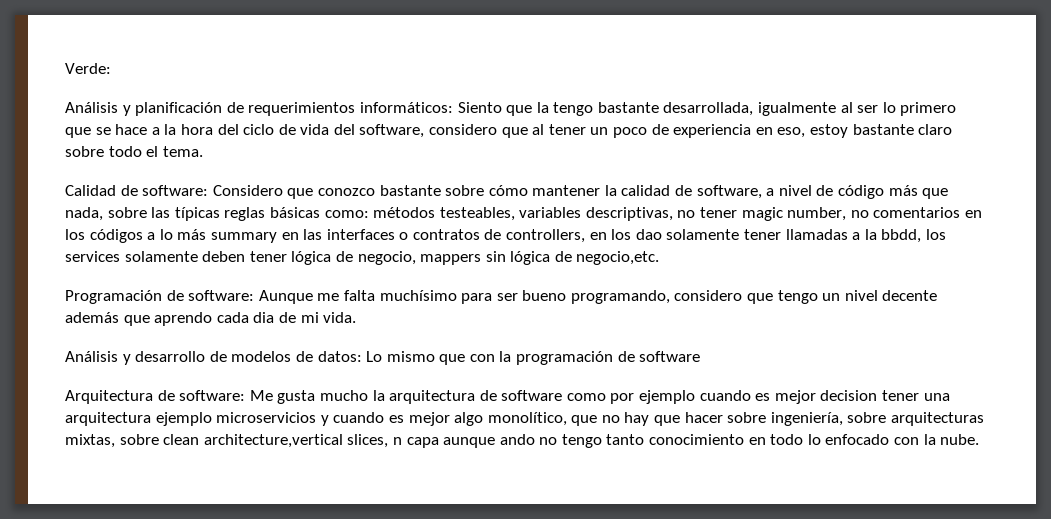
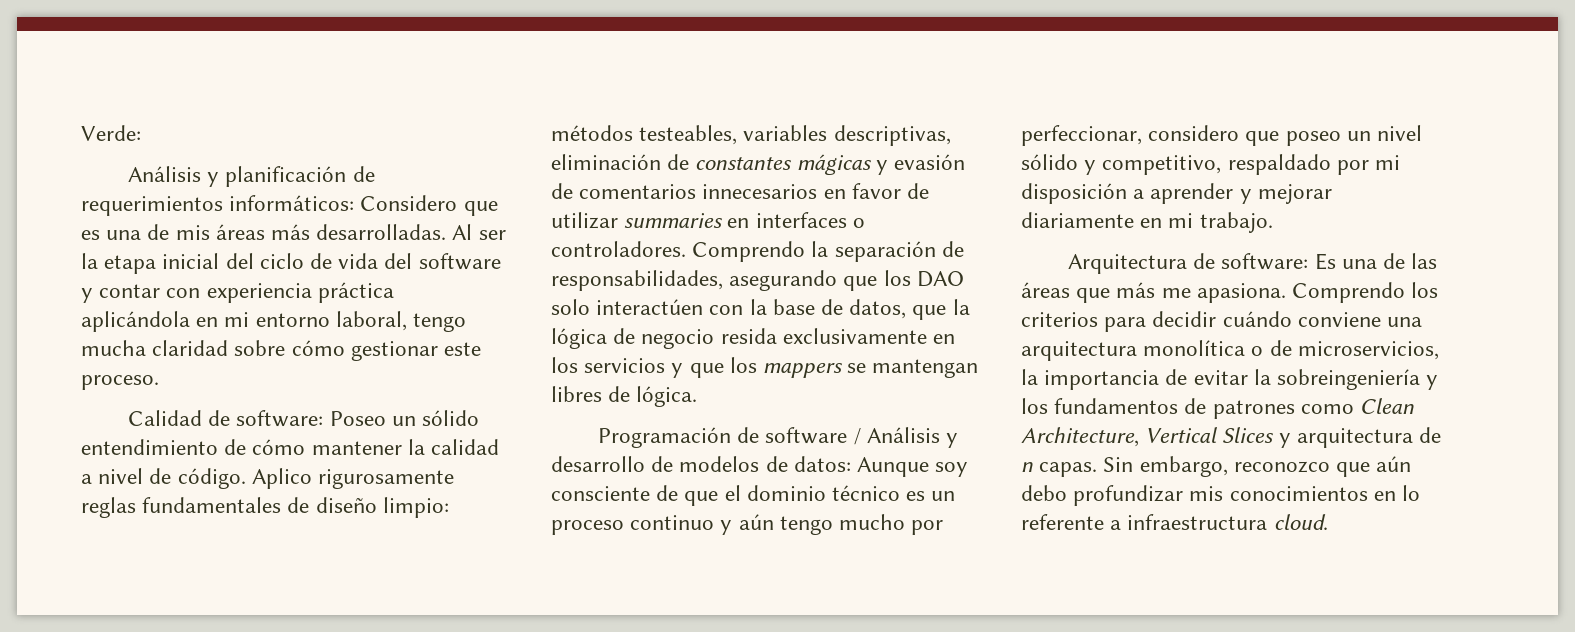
[457,102,957,116] [65,124,213,138] Siento que la tengo bastante desarrollada, igualmente al ser lo primero que se hace a la hora -> [360,195,498,216] [81,224,506,240] [81,253,220,274] Considero que es una de mis áreas más desarrolladas. Al ser la etapa inicial
[359,124,953,138] [65,146,203,157] [65,185,485,199] software, considero que al tener un poco de experiencia en eso, estoy bastante claro sobre todo el tema. // Calidad de software: Considero que conozco bastante sobre -> [418,253,501,270] [81,282,394,303] [81,311,467,332] [81,340,482,361] [81,375,159,390] [128,410,480,427] [81,439,247,455] software y contar con experiencia práctica aplicándola en mi entorno laboral, tengo mucha claridad sobre cómo gestionar este proceso. // Calidad de software: Poseo un sólido entendimiento de
[675,185,762,199] de software, -> (500, 447) none
[838,185,949,199] [65,207,983,221] [65,229,946,243] [65,251,660,265] [65,290,938,304] [65,312,357,326] código más que nada, sobre las típicas reglas básicas como: métodos testeables, variables descriptivas, no tener magic number, no comentarios en los códigos a lo más summary en las interfaces o contratos de controllers, en los dao solamente tener llamadas a la bbdd, los services solamente deben tener lógica de negocio, mappers sin lógica de negocio,etc. // Programación de software: Aunque me falta muchísimo para ser bueno programando, considero que tengo un nivel decente además que aprendo cada dia de mi vida. // -> [177,468,455,489] [81,497,449,518] [551,125,951,146] [551,154,966,175] [551,183,930,199] [551,212,865,229] [551,241,964,262] [551,270,964,291] [551,299,970,320] [551,328,956,349] [551,357,979,378] [551,386,698,407] [598,427,861,448] código. Aplico rigurosamente reglas fundamentales de diseño limpio: métodos testeables, variables descriptivas, eliminación de constantes mágicas y evasión de comentarios innecesarios en favor de utilizar summaries en interfaces o controladores. Comprendo la separación de responsabilidades, asegurando que los DAO solo interactúen con la base de datos, que la lógica de negocio resida exclusivamente en los servicios y que los mappers se mantengan libres de lógica. // Programación de software /
[366,351,701,365] [65,390,950,404] [65,412,985,426] [65,434,980,448] Lo mismo que con la programación de software // Arquitectura de software: Me gusta mucho la arquitectura de software como por ejemplo cuando es mejor decision tener una arquitectura ejemplo microservicios y cuando es mejor algo monolítico, que no hay que hacer sobre ingeniería, sobre arquitecturas mixtas, sobre clean architecture,vertical slices, n capa aunque ando no tengo tanto conocimiento en todo lo enfocado con la nube. -> [857,457,969,477] [551,485,956,506] [551,514,944,535] [1021,125,1423,146] [1021,154,1401,175] [1021,183,1332,204] [1021,212,1273,233] [1068,253,1438,274] [1021,282,1439,303] [1021,311,1423,332] [1021,340,1439,361] [1021,369,1439,390] [1021,398,1415,419] [1021,427,1442,448] [1021,456,1412,477] [1021,485,1421,506] [1021,514,1328,530] Aunque soy consciente de que el dominio técnico es un proceso continuo y aún tengo mucho por perfeccionar, considero que poseo un nivel sólido y competitivo, respaldado por mi disposición a aprender y mejorar diariamente en mi trabajo. // Arquitectura de software: Es una de las áreas que más me apasiona. Comprendo los criterios para decidir cuándo conviene una arquitectura monolítica o de microservicios, la importancia de evitar la sobreingeniería y los fundamentos de patrones como Clean Architecture, Vertical Slices y arquitectura de n capas. Sin embargo, reconozco que aún debo profundizar mis conocimientos en lo referente a infraestructura cloud.

